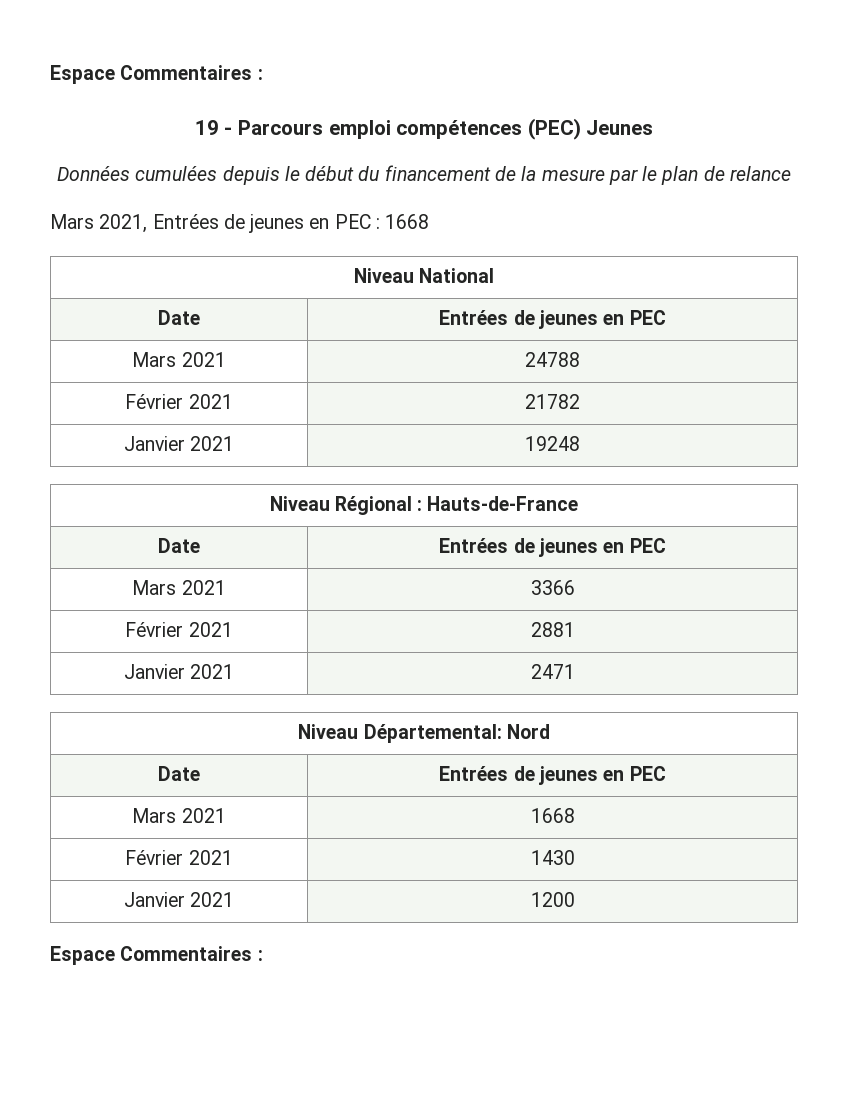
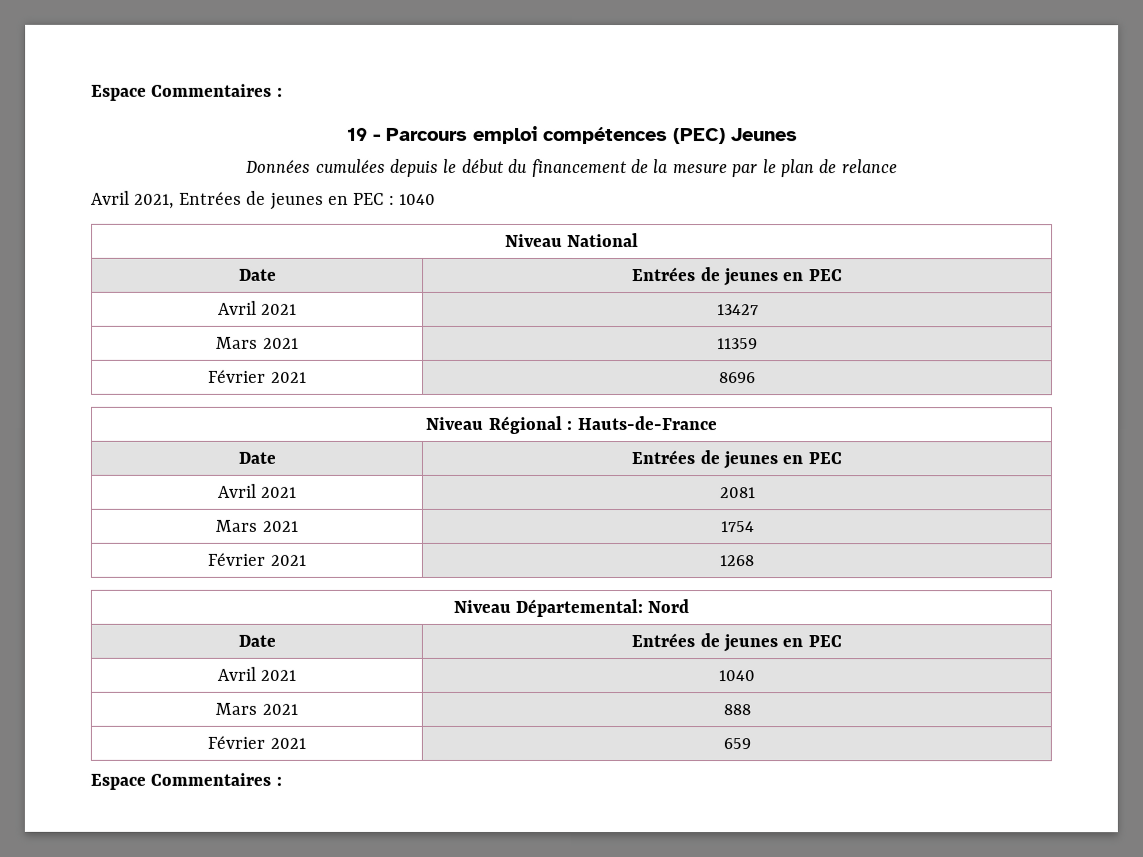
[50,214,94,229] Mars -> [91,190,130,205] Avril
[385,214,430,229] 1668 -> [399,193,437,205] 1040
[132,352,226,367] [525,352,580,367] [125,394,233,409] [525,394,580,409] [123,436,235,451] [525,436,580,451] // Mars 2021 | 24788 // Février 2021 | 21782 // Janvier 2021 | 19248 -> [217,300,298,315] [716,304,759,316] [216,336,299,349] [717,338,758,350] [208,369,307,383] [719,372,756,384] // Avril 2021 | 13427 // Mars 2021 | 11359 // Février 2021 | 8696
[132,580,226,595] [530,580,575,595] [125,622,233,637] [530,622,575,637] [123,664,235,679] [530,664,575,679] // Mars 2021 | 3366 // Février 2021 | 2881 // Janvier 2021 | 2471 -> [216,483,297,498] [718,487,755,499] [215,519,298,532] [719,521,754,533] [207,552,306,566] [719,555,754,567] // Avril 2021 | 2081 // Mars 2021 | 1754 // Février 2021 | 1268
[132,808,226,823] [530,808,575,823] [125,850,233,865] [530,850,575,865] [123,892,235,907] [530,892,575,907] // Mars 2021 | 1668 // Février 2021 | 1430 // Janvier 2021 | 1200 -> [216,666,297,681] [718,670,755,682] [215,702,298,715] [722,704,751,716] [207,735,306,749] [722,738,751,750] // Avril 2021 | 1040 // Mars 2021 | 888 // Février 2021 | 659

